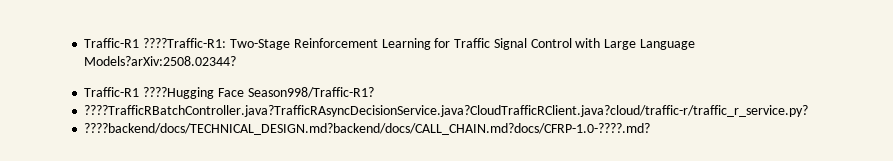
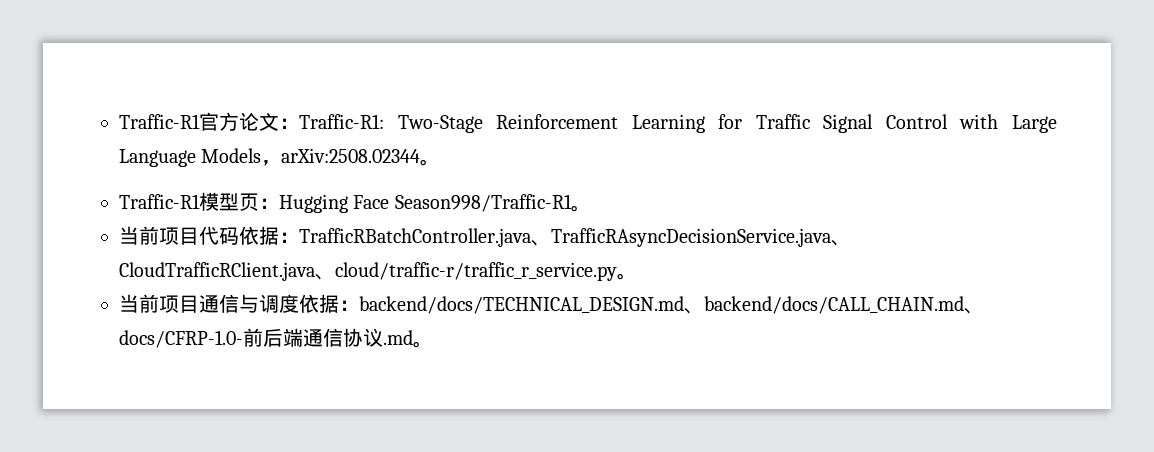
[84,38,227,48] Traffic-R1 ????Traffic-R1: -> [119,112,384,131] Traffic-R1官方论文：Traffic-R1:
[84,56,237,66] [84,87,374,99] [84,105,809,117] [84,123,651,135] Models?arXiv:2508.02344? // Traffic-R1 ????Hugging Face Season998/Traffic-R1? // ????TrafficRBatchController.java?TrafficRAsyncDecisionService.java?CloudTrafficRClient.java?cloud/traffic-r/traffic_r_service.py? // ????backend/docs/TECHNICAL_DESIGN.md?backend/docs/CALL_CHAIN.md?docs/CFRP-1.0-????.md? -> [201,148,441,166] [119,192,591,213] [119,226,851,247] [119,262,637,281] [119,294,984,314] [119,328,433,348] Models，arXiv:2508.02344。 // Traffic-R1模型页：Hugging Face Season998/Traffic-R1。 // 当前项目代码依据：TrafficRBatchController.java、TrafficRAsyncDecisionService.java、CloudTrafficRClient.java、cloud/traffic-r/traffic_r_service.py。 // 当前项目通信与调度依据：backend/docs/TECHNICAL_DESIGN.md、backend/docs/CALL_CHAIN.md、docs/CFRP-1.0-前后端通信协议.md。

